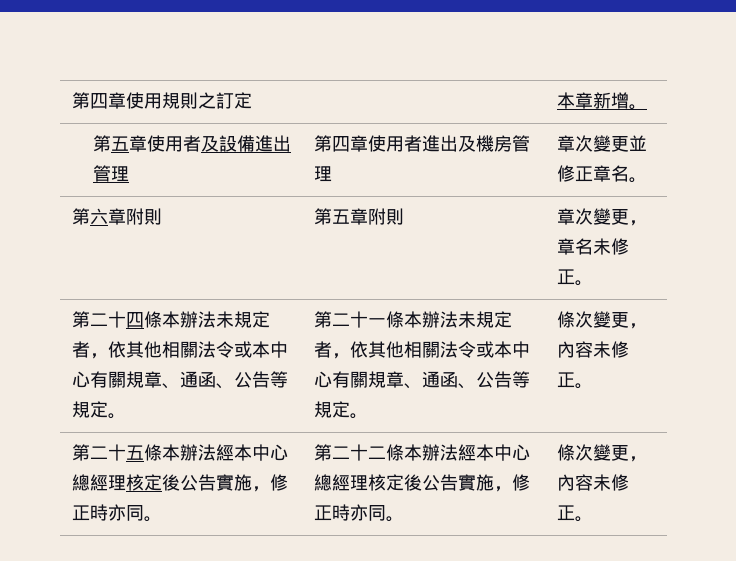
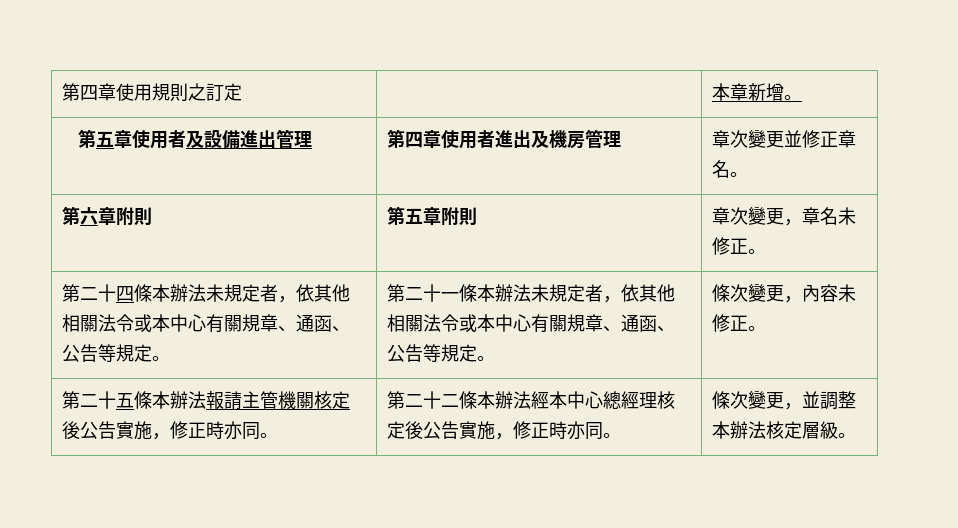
[215,444,288,461] [71,474,126,491] 經本中心總經理 -> [205,391,314,410] 報請主管機關
[556,474,629,491] [556,505,575,521] 內容未修正 -> [801,391,856,410] [711,421,838,439] 並調整本辦法核定層級

